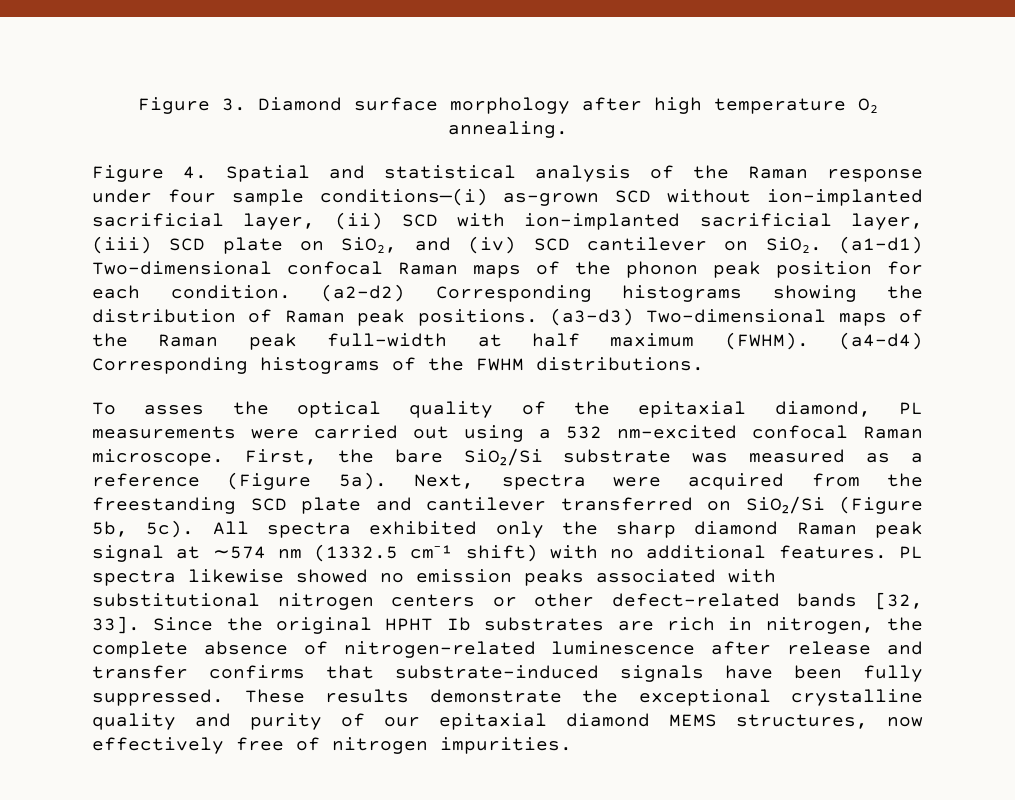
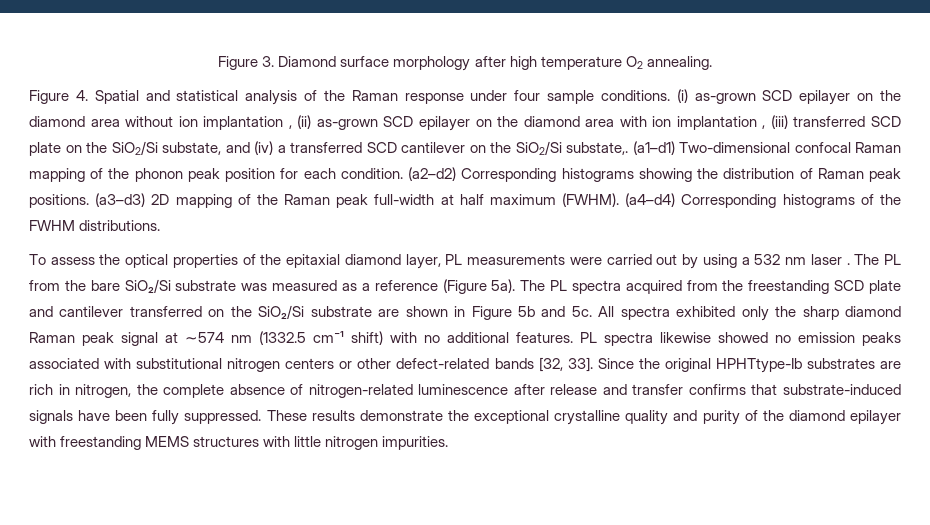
[319,188,923,206] [92,212,923,230] [92,236,822,254] conditions—(i) as-grown SCD without ion-implanted sacrificial layer, (ii) SCD with ion-implanted sacrificial layer, (iii) SCD plate on SiO2, and (iv) SCD cantilever on SiO2. -> [600,89,902,105] [29,115,901,131] [29,141,628,156] conditions. (i) as-grown SCD epilayer on the diamond area without ion implantation , (ii) as-grown SCD epilayer on the diamond area with ion implantation , (iii) transferred SCD plate on the SiO2/Si substate, and (iv) a transferred SCD cantilever on the SiO2/Si substate,.
[473,265,521,278] maps -> [29,168,85,182] mapping
[646,309,887,326] Two-dimensional maps -> [151,194,232,208] 2D mapping
[144,405,205,415] asses -> [50,257,95,265] assess
[409,401,494,418] quality -> [172,254,238,268] properties
[774,401,871,417] diamond, -> [344,254,441,269] diamond layer,
(449, 432) none -> [682,254,699,269] by
[617,425,923,439] [92,449,317,466] nm–excited confocal Raman microscope. First, -> [785,254,902,265] [29,280,60,291] nm laser . The PL from
[414,474,661,490] Next, spectra were -> [520,280,621,294] The PL spectra
[745,496,923,514] [92,520,195,538] SiO₂/Si (Figure 5b, 5c). -> [230,305,592,320] the SiO₂/Si substrate are shown in Figure 5b and 5c.
[385,617,471,631] HPHT Ib -> [715,358,802,373] HPHTtype-Ib
[384,713,923,730] [92,737,320,754] our epitaxial diamond MEMS structures, now effectively free of -> [762,410,902,425] [29,436,322,450] the diamond epilayer with freestanding MEMS structures with little

